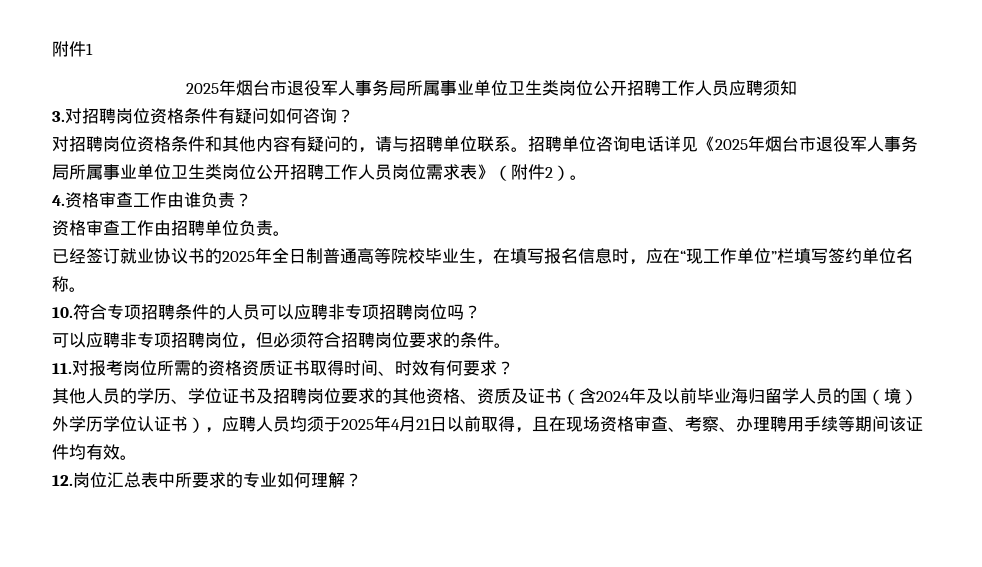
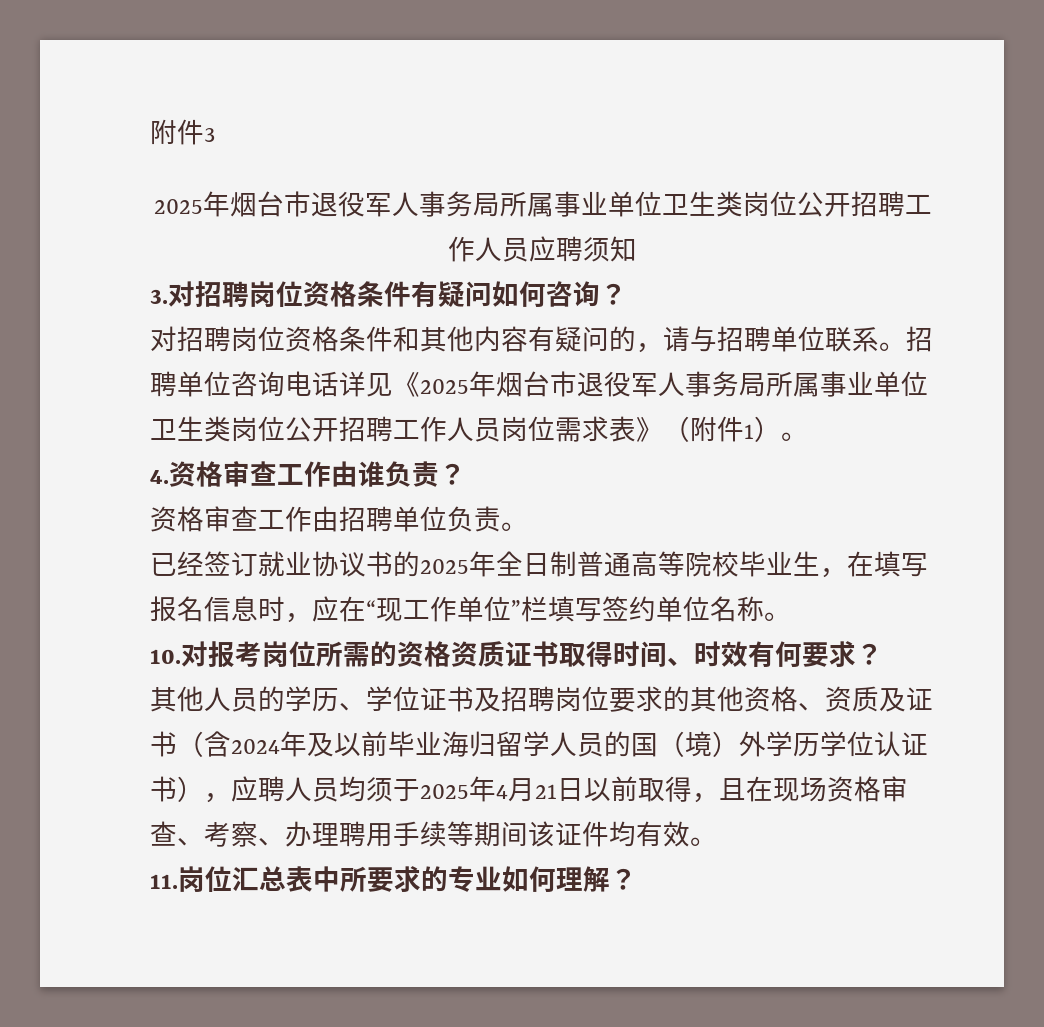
[52,41,93,57] 附件1 -> [150,119,215,145] 附件3
[545,167,553,178] 2 -> [744,424,754,439] 1
[73,304,481,320] [52,332,511,349] [52,363,72,374] 符合专项招聘条件的人员可以应聘非专项招聘岗位吗？ // 可以应聘非专项招聘岗位，但必须符合招聘岗位要求的条件。 // 11. -> (181, 656) none
[52,475,73,486] 12. -> [150,874,178,889] 11.

